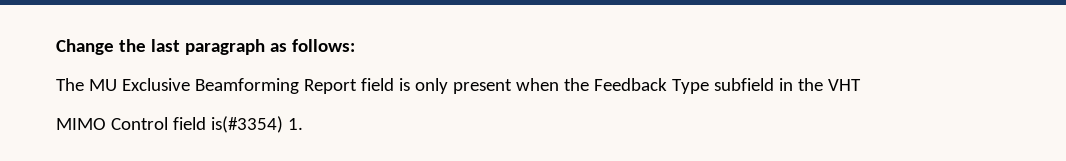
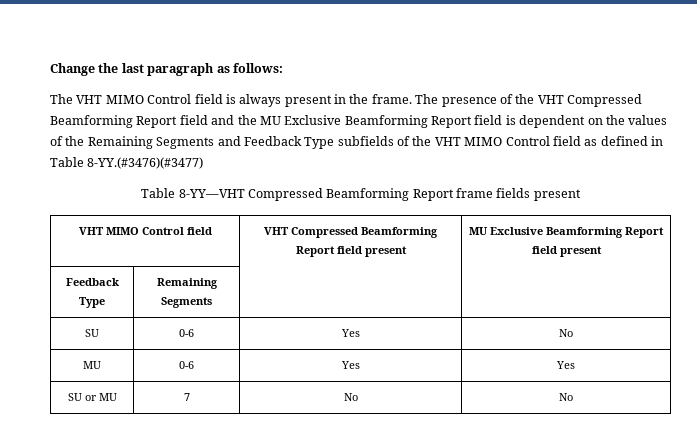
(84, 84) none -> [76,94,642,107] [50,115,257,128] VHT MIMO Control field is always present in the frame. The presence of the VHT Compressed Beamforming Report field and the
[414,78,861,94] [56,116,303,133] only present when the Feedback Type subfield in the VHT // MIMO Control field is(#3354) 1. -> [519,115,668,128] [50,136,663,149] [50,157,204,169] [141,188,581,201] [78,227,212,235] [264,227,438,238] [295,246,407,257] [469,227,664,238] [531,246,602,257] [65,278,119,286] [79,297,105,308] [156,278,218,289] [161,297,212,308] [85,329,99,337] [179,329,194,337] [340,329,360,337] [559,329,573,337] [83,361,101,369] [179,361,194,369] [340,361,360,369] [556,361,575,369] [67,393,117,401] [183,393,190,401] [343,393,358,401] [559,393,573,401] dependent on the values of the Remaining Segments and Feedback Type subfields of the VHT MIMO Control field as defined in Table 8-YY.(#3476)(#3477) // Table 8-YY—VHT Compressed Beamforming Report frame fields present // VHT MIMO Control field | VHT Compressed Beamforming Report field present | MU Exclusive Beamforming Report field present // Feedback Type | Remaining Segments | | // SU | 0-6 | Yes | No // MU | 0-6 | Yes | Yes // SU or MU | 7 | No | No

